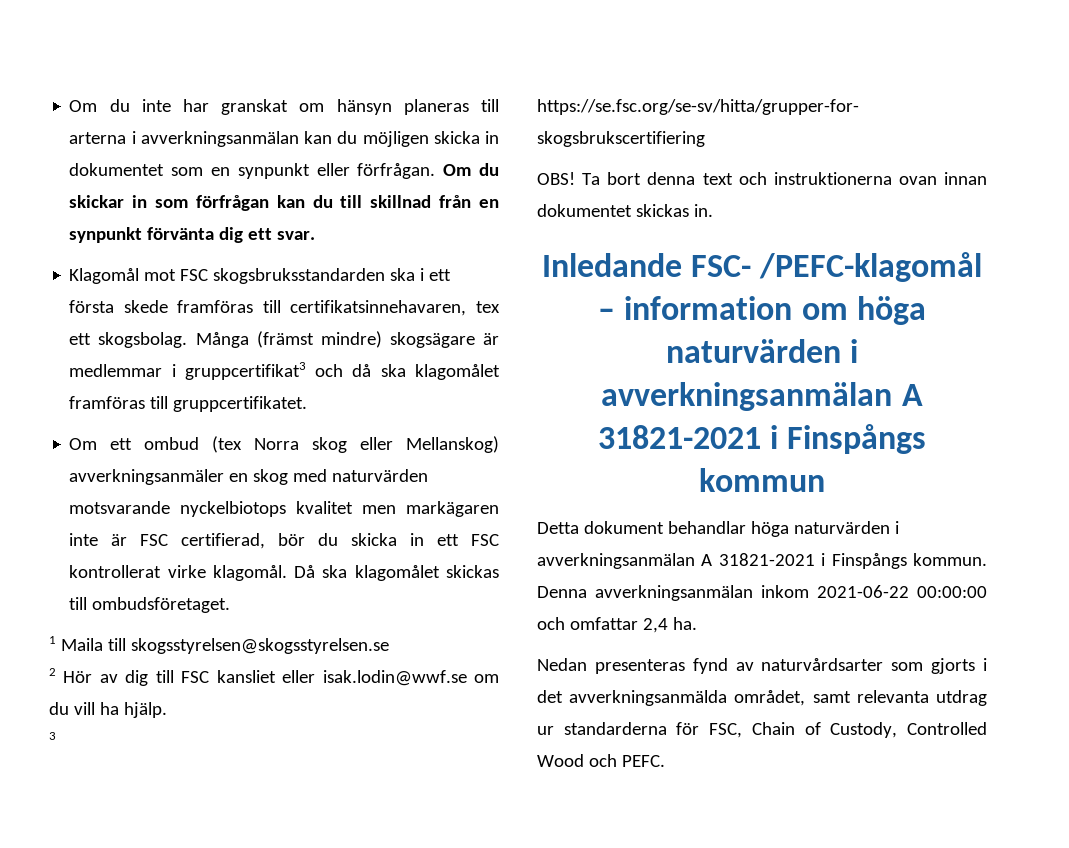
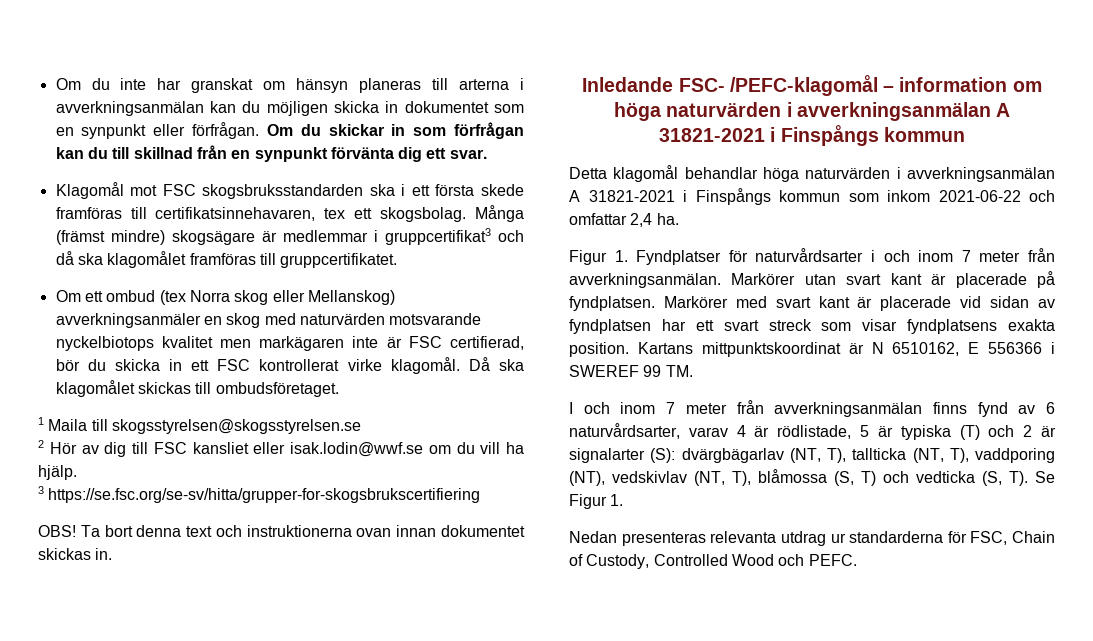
[583,521,664,534] dokument -> [613,165,679,182] klagomål
[913,553,987,566] [537,585,753,601] kommun. Denna avverkningsanmälan -> [779,190,879,202] kommun som
[917,586,987,598] 00:00:00 -> (1021, 196) none
[537,658,987,674] [537,690,851,706] Nedan presenteras fynd av naturvårdsarter som gjorts i det avverkningsanmälda området, samt -> [569,248,1055,265] [569,271,1055,288] [569,296,1055,311] [569,319,1055,334] [569,342,1055,357] [569,365,693,377] [569,400,1055,417] [569,423,1056,440] [569,448,1055,463] [569,469,1055,486] [569,494,624,509] [569,531,706,546] Figur 1. Fyndplatser för naturvårdsarter i och inom 7 meter från avverkningsanmälan. Markörer utan svart kant är placerade på fyndplatsen. Markörer med svart kant är placerade vid sidan av fyndplatsen har ett svart streck som visar fyndplatsens exakta position. Kartans mittpunktskoordinat är N 6510162, E 556366 i SWEREF 99 TM. // I och inom 7 meter från avverkningsanmälan finns fynd av 6 naturvårdsarter, varav 4 är rödlistade, 5 är typiska (T) och 2 är signalarter (S): dvärgbägarlav (NT, T), tallticka (NT, T), vaddporing (NT), vedskivlav (NT, T), blåmossa (S, T) och vedticka (S, T). Se Figur 1. // Nedan presenteras

